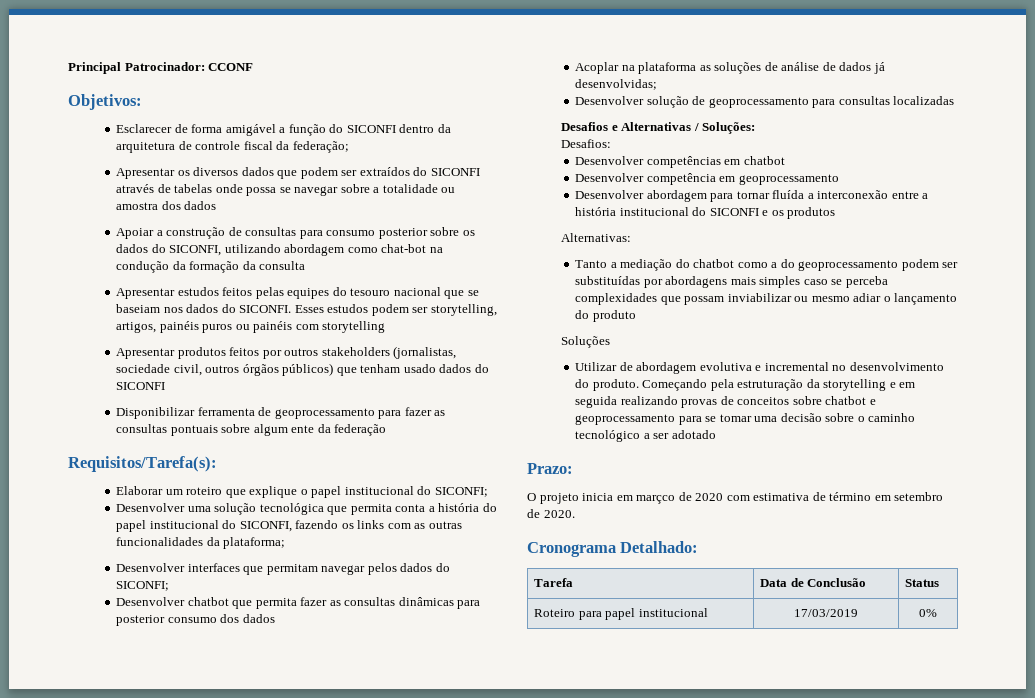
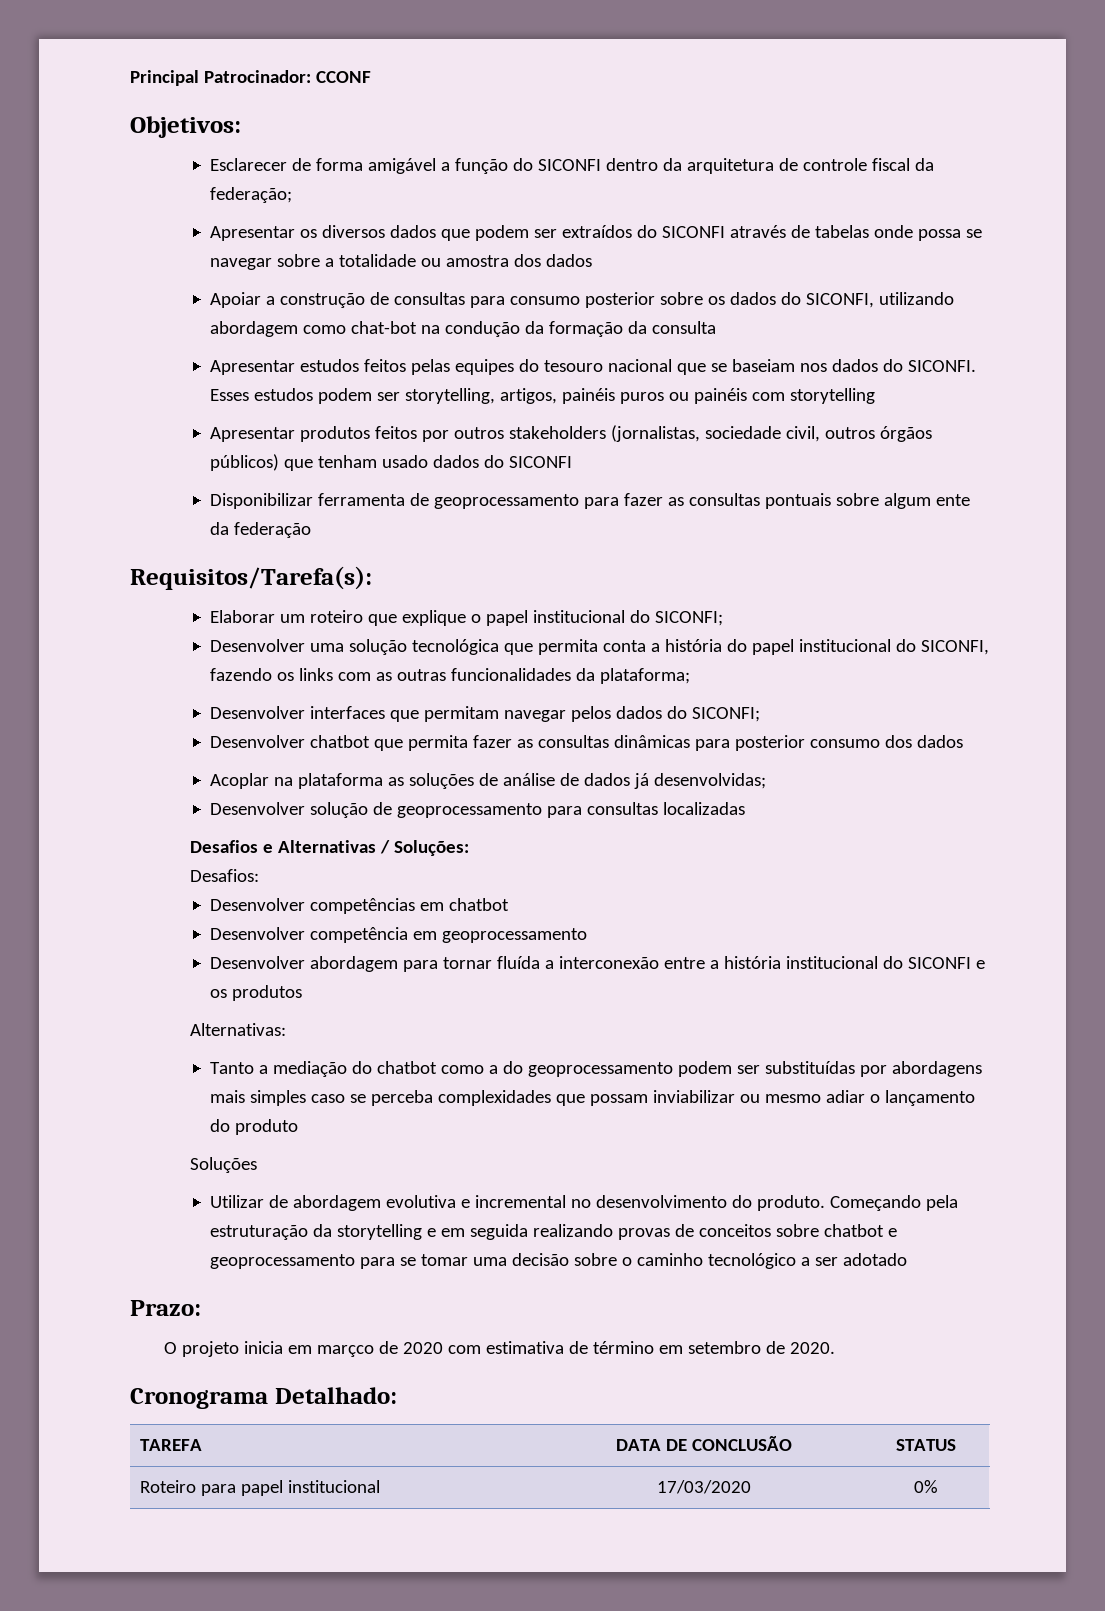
[534,578,574,587] [760,578,867,587] [905,579,940,587] Tarefa | Data de Conclusão | Status -> [140,1439,203,1451] [616,1436,792,1451] [895,1439,956,1451] TAREFA | DATA DE CONCLUSÃO | STATUS
[794,609,858,617] 17/03/2019 -> [657,1480,751,1494] 17/03/2020

